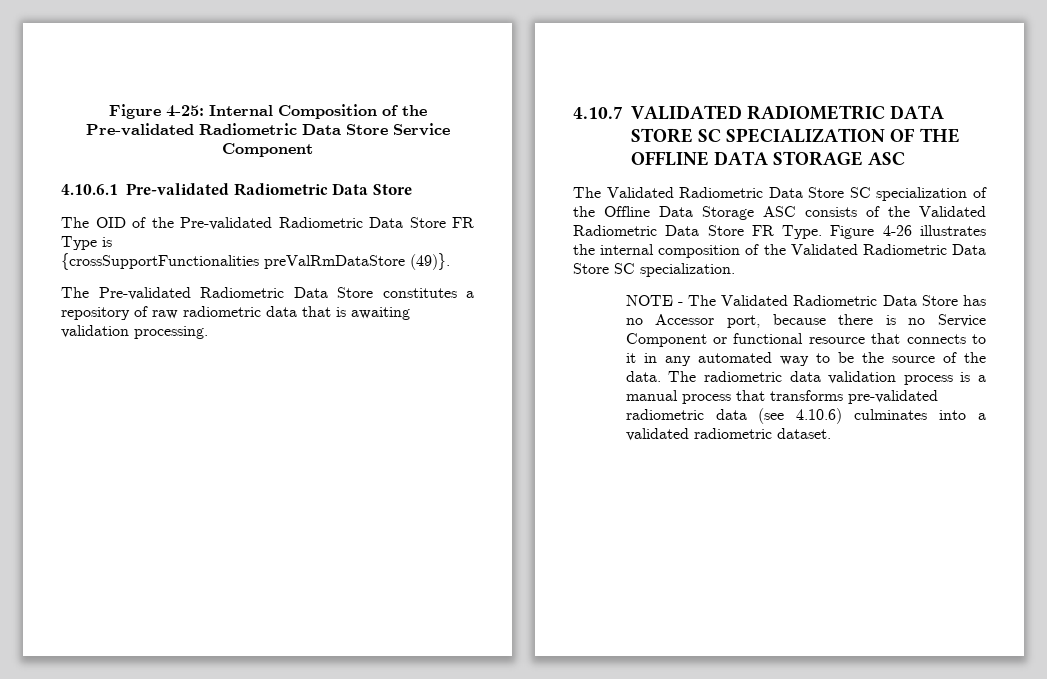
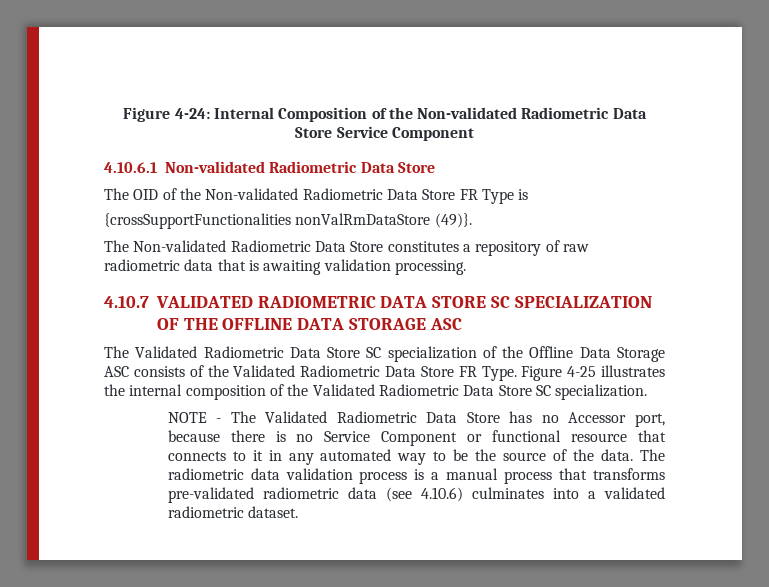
[108,104,204,119] Figure 4-25: -> [123,107,210,122] Figure 4-24:
[85,123,194,136] Pre-validated -> [417,107,518,119] Non-validated
[126,183,229,195] Pre-validated -> [165,161,265,173] Non-validated
[180,217,272,230] Pre-validated -> [205,188,299,200] Non-validated
[264,255,405,269] preValRmDataStore -> [295,213,431,225] nonValRmDataStore
[98,287,191,300] Pre-validated -> [133,240,227,252] Non-validated
[882,225,912,236] 4-26 -> [567,366,597,377] 4-25

